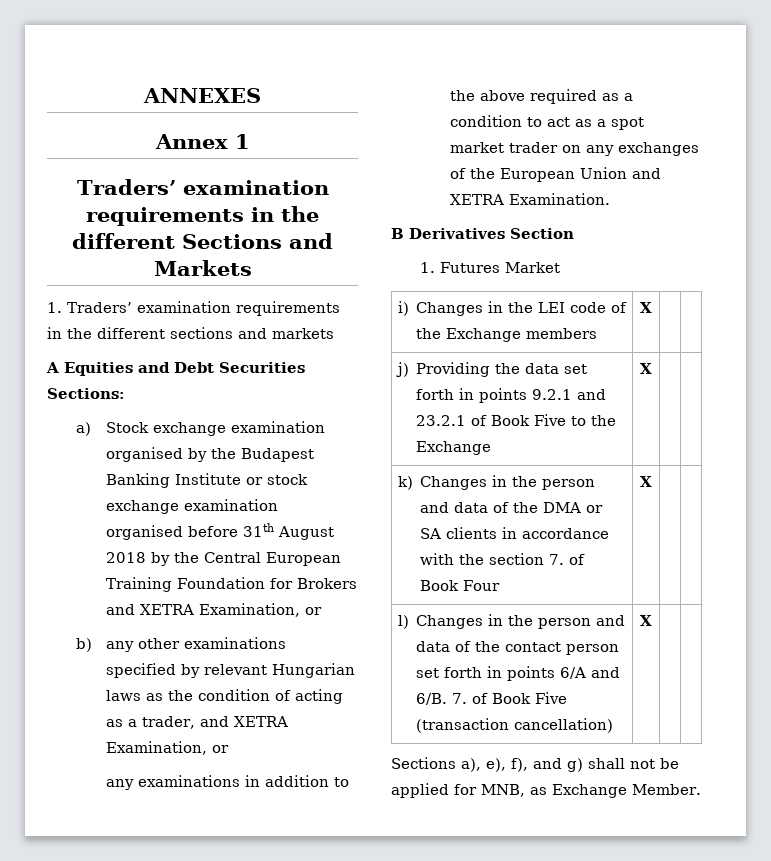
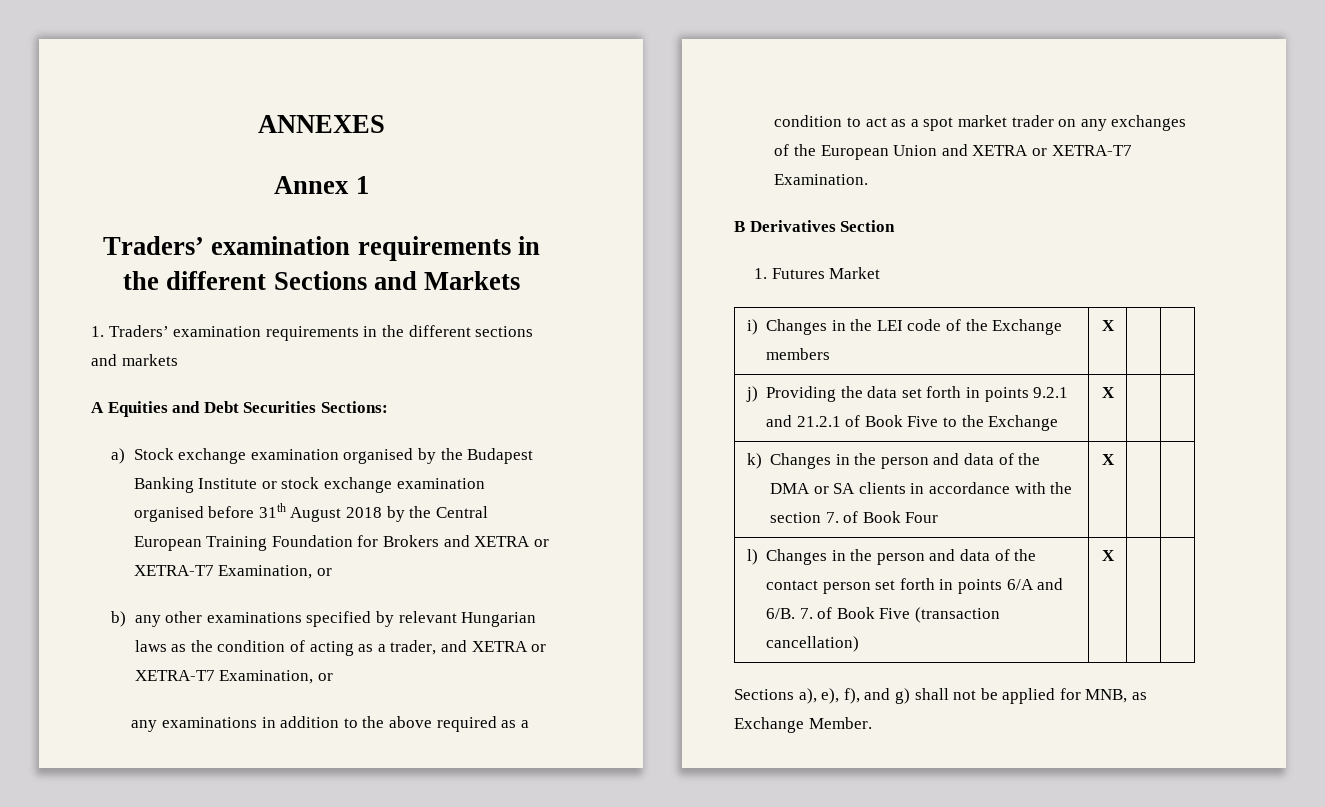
(194, 609) none -> [533,539,549,547] [133,565,214,576] or XETRA-T7
(288, 721) none -> [531,644,547,652] [134,670,215,681] or XETRA-T7
(504, 199) none -> [1031,145,1132,156] or XETRA-T7
[416,415,467,426] 23.2.1 -> [796,416,841,427] 21.2.1

